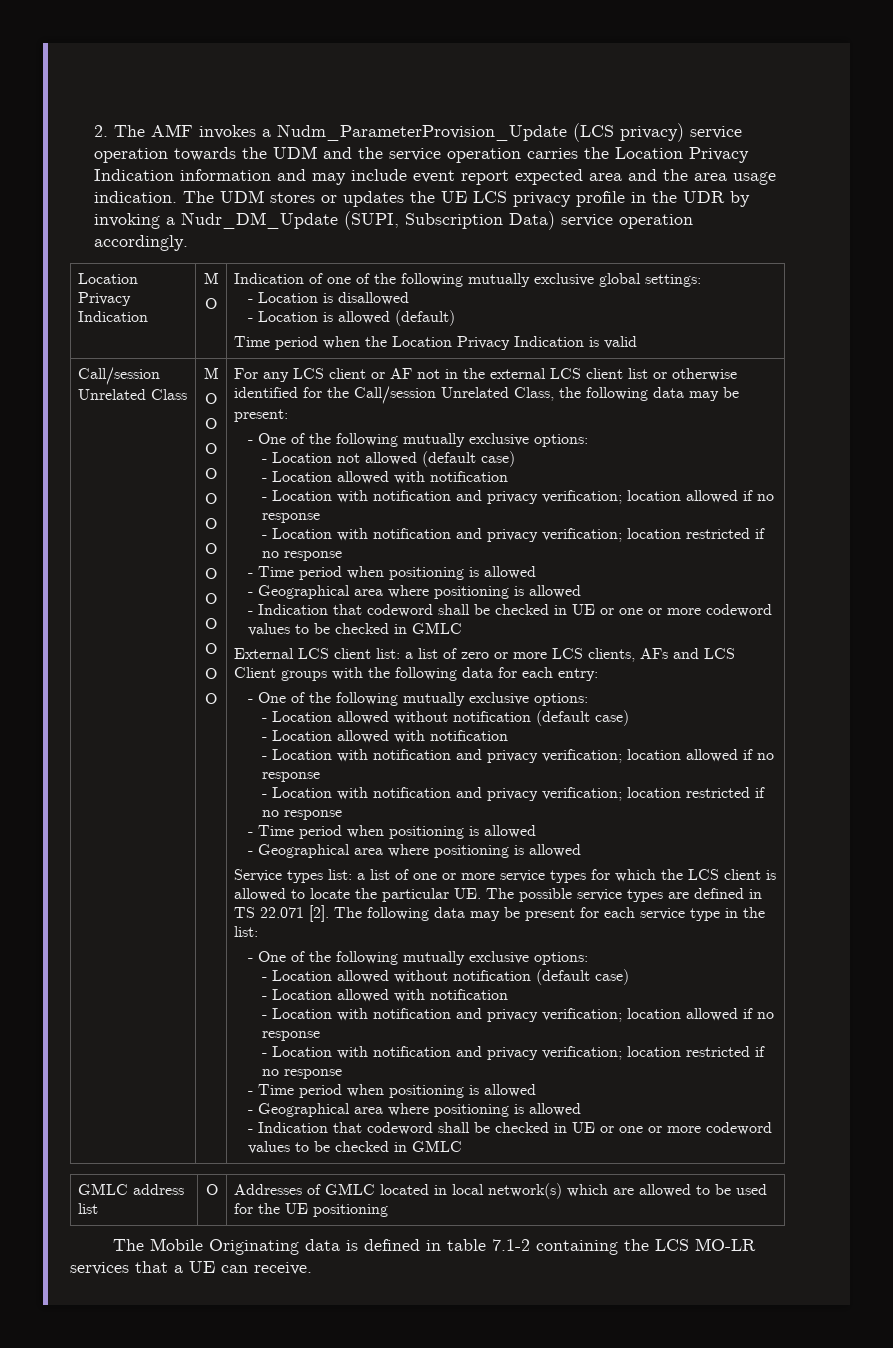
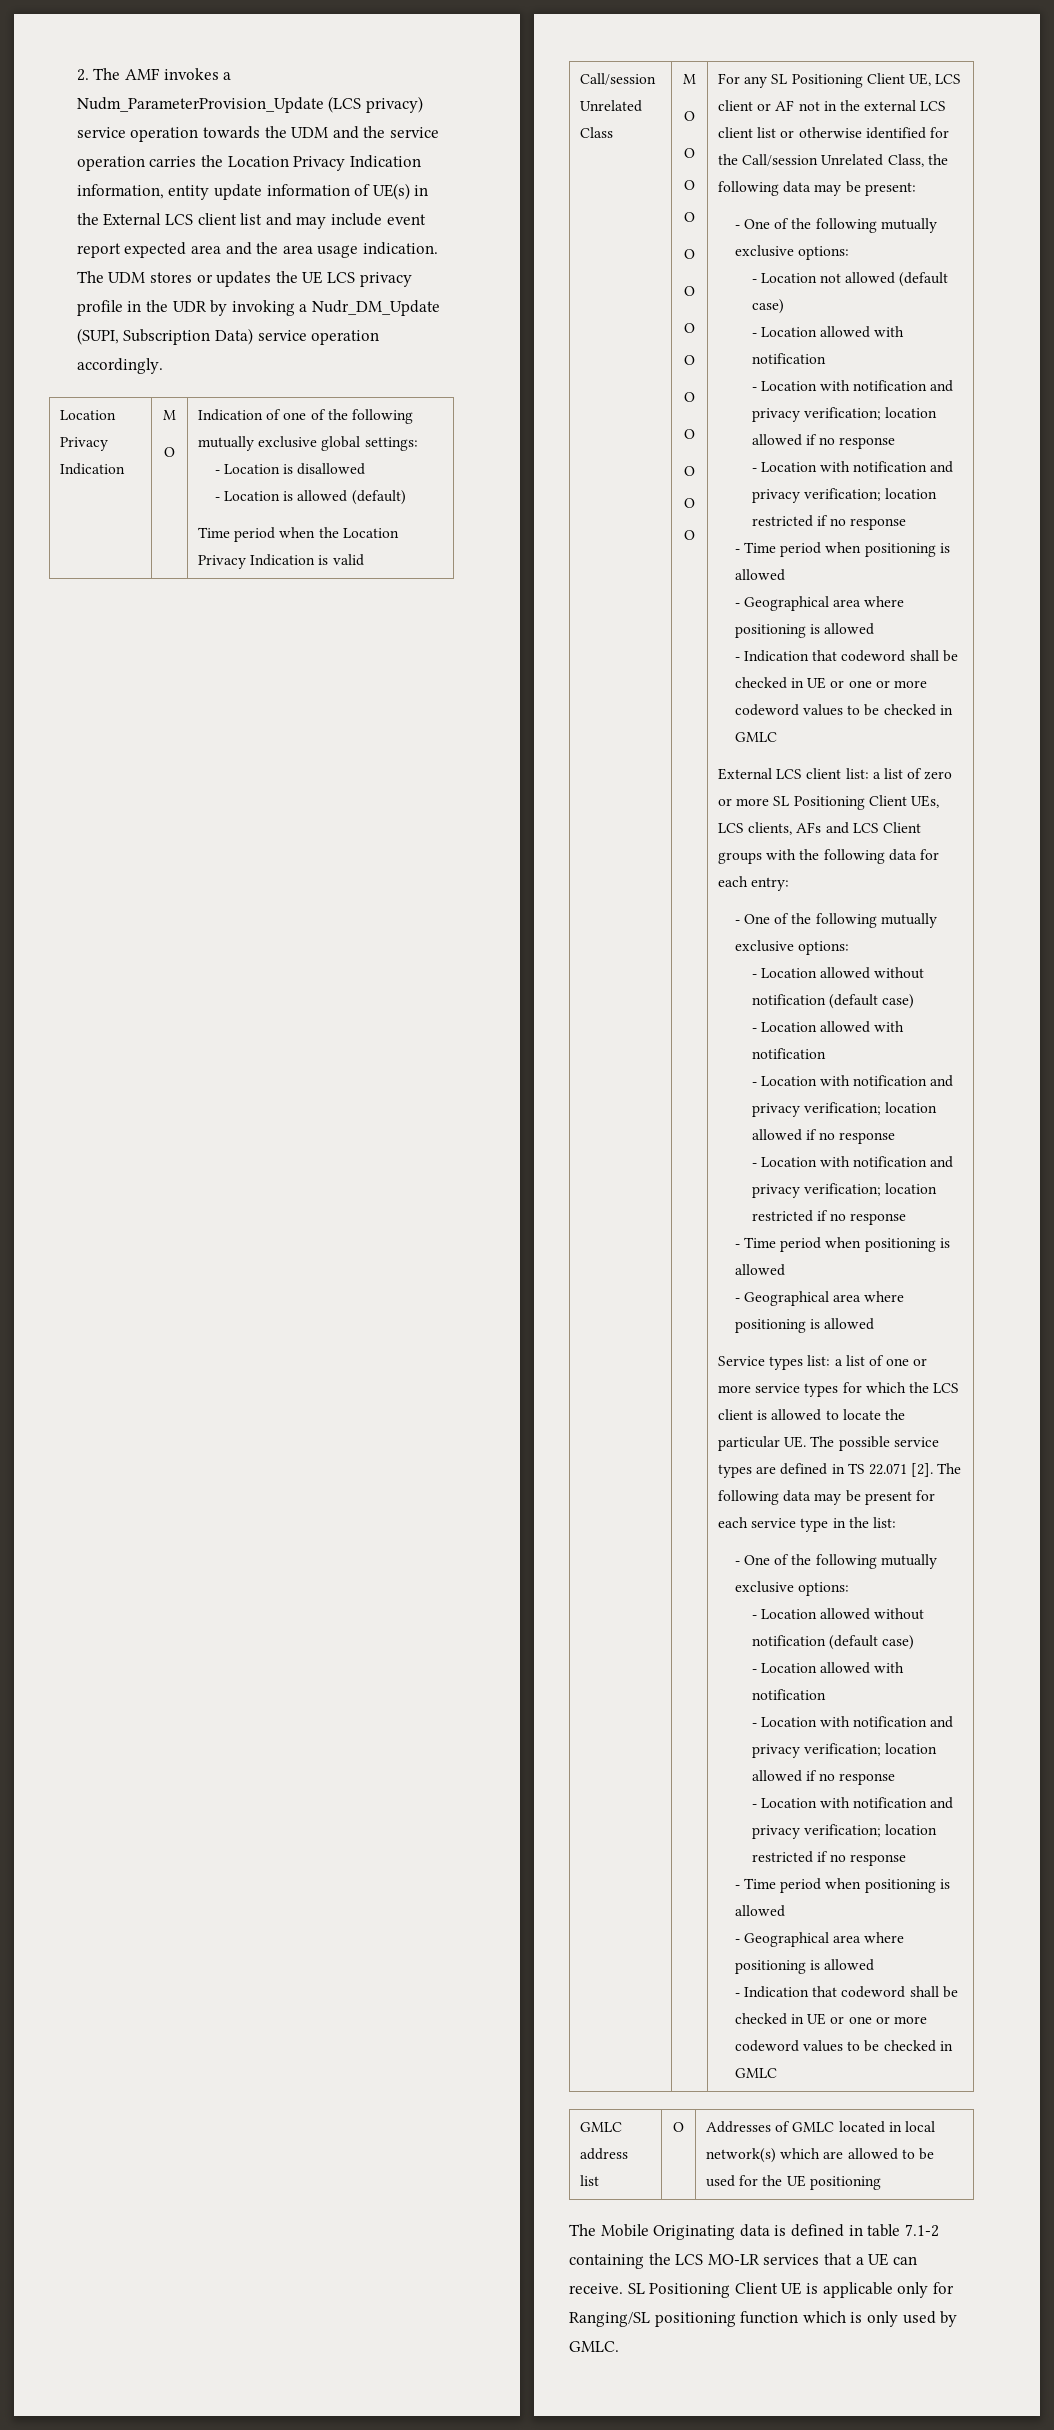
[179,169,271,181] information -> [76,183,429,200] [76,213,263,226] information, entity update information of UE(s) in the External LCS client list
(289, 377) none -> [771,73,932,88] SL Positioning Client UE,
(547, 655) none -> [773,795,940,810] SL Positioning Client UEs,
(312, 1268) none -> [627,2282,954,2298] [569,2311,958,2327] [569,2341,619,2352] SL Positioning Client UE is applicable only for Ranging/SL positioning function which is only used by GMLC.

